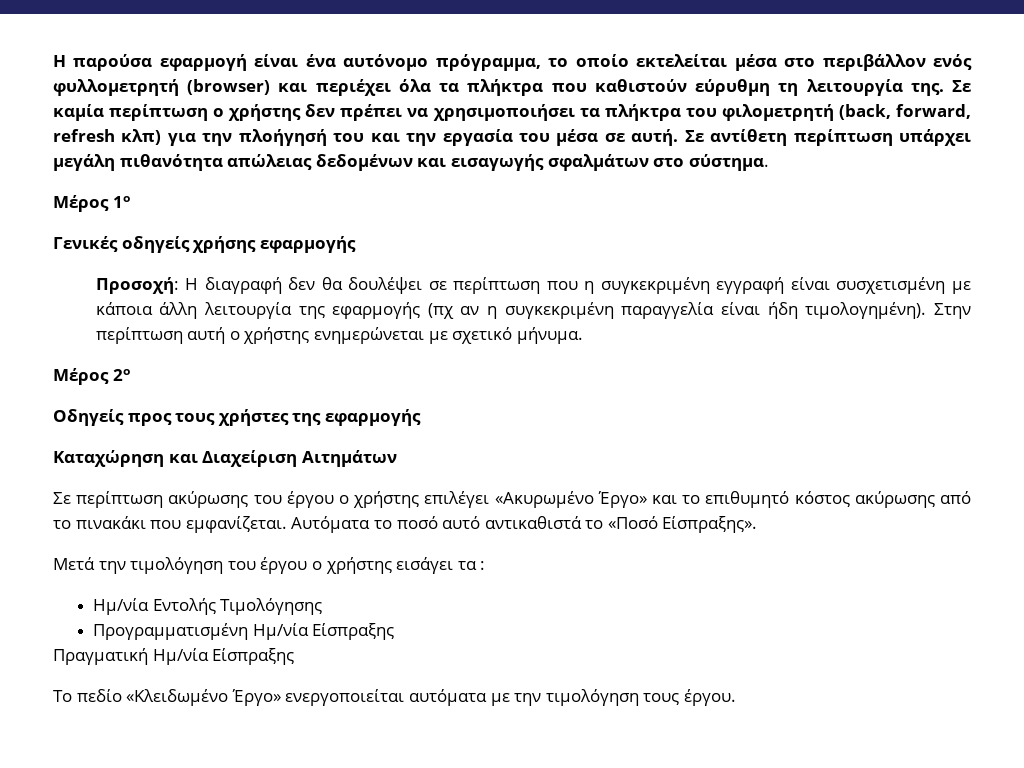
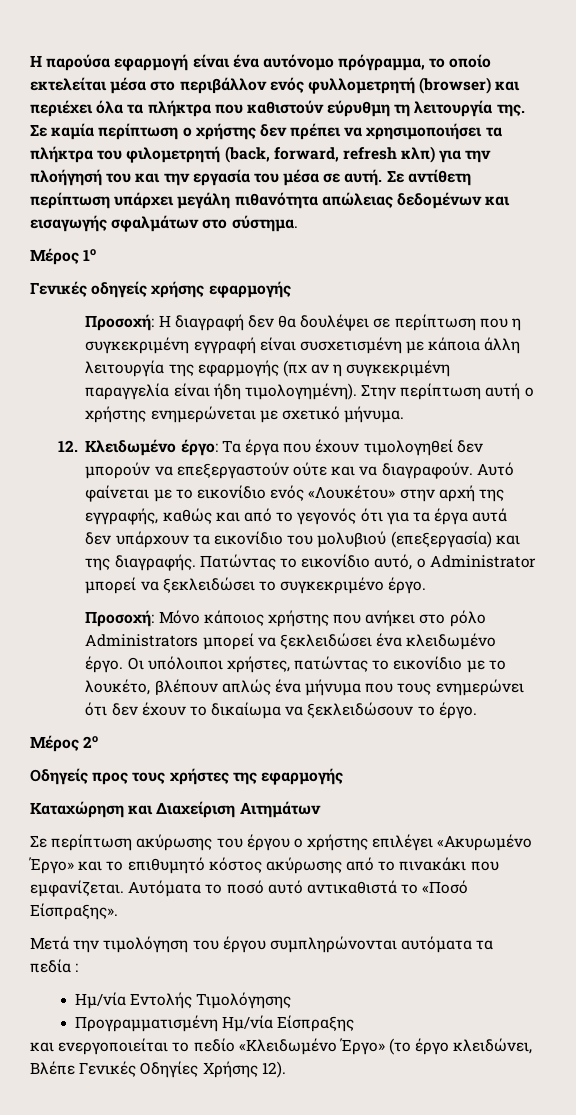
(583, 335) none -> [57,439,483,456] [85,462,514,479] [85,485,504,502] [85,508,508,525] [85,531,520,548] [85,554,536,571] [85,577,427,594] [85,610,486,627] [85,633,497,650] [85,656,506,673] [85,679,524,696] [85,702,477,719] // 12. Κλειδωμένο έργο: Τα έργα που έχουν τιμολογηθεί δεν μπορούν να επεξεργαστούν ούτε και να διαγραφούν. Αυτό φαίνεται με το εικονίδιο ενός «Λουκέτου» στην αρχή της εγγραφής, καθώς και από το γεγονός ότι για τα έργα αυτά δεν υπάρχουν τα εικονίδιο του μολυβιού (επεξεργασία) και της διαγραφής. Πατώντας το εικονίδιο αυτό, ο Administrator μπορεί να ξεκλειδώσει το συγκεκριμένο έργο. // Προσοχή: Μόνο κάποιος χρήστης που ανήκει στο ρόλο Administrators μπορεί να ξεκλειδώσει ένα κλειδωμένο έργο. Οι υπόλοιποι χρήστες, πατώντας το εικονίδιο με το λουκέτο, βλέπουν απλώς ένα μήνυμα που τους ενημερώνει ότι δεν έχουν το δικαίωμα να ξεκλειδώσουν το έργο.
[311,557,477,574] ο χρήστης εισάγει τα -> [269,936,494,953] [30,959,71,973] συμπληρώνονται αυτόματα τα πεδία
[53,648,295,665] [53,689,736,706] Πραγματική Ημ/νία Είσπραξης // Το πεδίο «Κλειδωμένο Έργο» ενεργοποιείται αυτόματα με την τιμολόγηση τους έργου. -> [30,1038,533,1055] [30,1061,286,1078] και ενεργοποιείται το πεδίο «Κλειδωμένο Έργο» (το έργο κλειδώνει, Βλέπε Γενικές Οδηγίες Χρήσης 12).

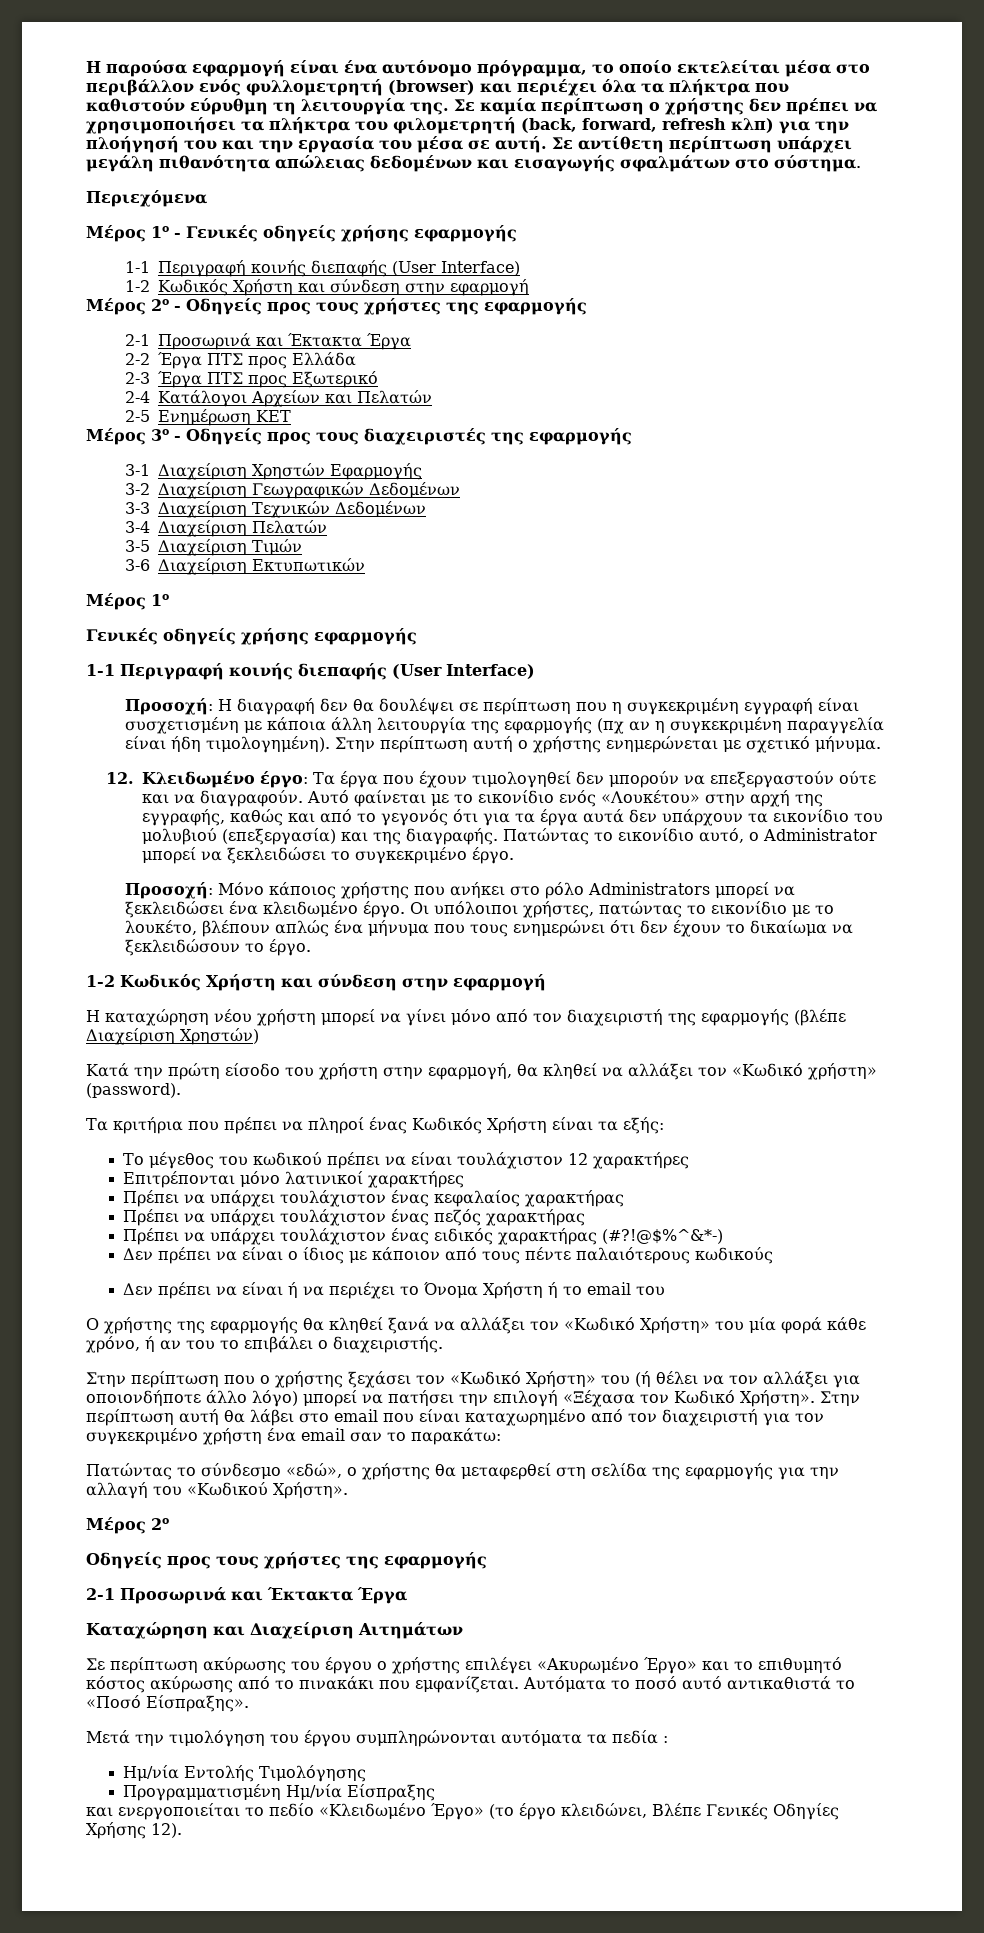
(298, 223) none -> [86,190,207,207] [86,225,517,242] [125,260,521,277] [125,279,530,296] [86,298,587,315] [125,333,412,350] [125,352,357,369] [125,371,379,388] [125,390,433,407] [125,409,292,426] [86,428,632,445] [125,463,423,480] [125,482,461,499] [125,501,427,518] [125,520,328,537] [125,539,303,556] [125,558,366,575] // Περιεχόμενα // Μέρος 1ο - Γενικές οδηγείς χρήσης εφαρμογής // 1-1 Περιγραφή κοινής διεπαφής (User Interface) // 1-2 Κωδικός Χρήστη και σύνδεση στην εφαρμογή // Μέρος 2ο - Οδηγείς προς τους χρήστες της εφαρμογής // 2-1 Προσωρινά και Έκτακτα Έργα // 2-2 Έργα ΠΤΣ προς Ελλάδα // 2-3 Έργα ΠΤΣ προς Εξωτερικό // 2-4 Κατάλογοι Αρχείων και Πελατών // 2-5 Ενημέρωση ΚΕΤ // Μέρος 3ο - Οδηγείς προς τους διαχειριστές της εφαρμογής // 3-1 Διαχείριση Χρηστών Εφαρμογής // 3-2 Διαχείριση Γεωγραφικών Δεδομένων // 3-3 Διαχείριση Τεχνικών Δεδομένων // 3-4 Διαχείριση Πελατών // 3-5 Διαχείριση Τιμών // 3-6 Διαχείριση Εκτυπωτικών
(291, 289) none -> [86,663,535,680] // 1-1 Περιγραφή κοινής διεπαφής (User Interface)
(477, 710) none -> [86,974,546,991] [86,1009,846,1026] [86,1028,259,1045] [86,1063,877,1080] [86,1083,181,1098] [86,1117,664,1134] [123,1152,690,1169] [123,1171,465,1188] [123,1190,625,1207] [123,1209,586,1226] [123,1228,724,1245] [123,1247,774,1264] [123,1282,666,1299] [86,1317,866,1334] [86,1336,443,1353] [86,1371,860,1388] [86,1390,860,1407] [86,1409,824,1426] [86,1428,501,1445] [86,1463,839,1480] [86,1482,348,1499] // 1-2 Κωδικός Χρήστη και σύνδεση στην εφαρμογή // Η καταχώρηση νέου χρήστη μπορεί να γίνει μόνο από τον διαχειριστή της εφαρμογής (βλέπε Διαχείριση Χρηστών) // Κατά την πρώτη είσοδο του χρήστη στην εφαρμογή, θα κληθεί να αλλάξει τον «Κωδικό χρήστη» (password). // Τα κριτήρια που πρέπει να πληροί ένας Κωδικός Χρήστη είναι τα εξής: // Το μέγεθος του κωδικού πρέπει να είναι τουλάχιστον 12 χαρακτήρες // Επιτρέπονται μόνο λατινικοί χαρακτήρες // Πρέπει να υπάρχει τουλάχιστον ένας κεφαλαίος χαρακτήρας // Πρέπει να υπάρχει τουλάχιστον ένας πεζός χαρακτήρας // Πρέπει να υπάρχει τουλάχιστον ένας ειδικός χαρακτήρας (#?!@$%^&*-) // Δεν πρέπει να είναι ο ίδιος με κάποιον από τους πέντε παλαιότερους κωδικούς // Δεν πρέπει να είναι ή να περιέχει το Όνομα Χρήστη ή το email του // Ο χρήστης της εφαρμογής θα κληθεί ξανά να αλλάξει τον «Κωδικό Χρήστη» του μία φορά κάθε χρόνο, ή αν του το επιβάλει ο διαχειριστής. // Στην περίπτωση που ο χρήστης ξεχάσει τον «Κωδικό Χρήστη» του (ή θέλει να τον αλλάξει για οποιονδήποτε άλλο λόγο) μπορεί να πατήσει την επιλογή «Ξέχασα τον Κωδικό Χρήστη». Στην περίπτωση αυτή θα λάβει στο email που είναι καταχωρημένο από τον διαχειριστή για τον συγκεκριμένο χρήστη ένα email σαν το παρακάτω: // Πατώντας το σύνδεσμο «εδώ», ο χρήστης θα μεταφερθεί στη σελίδα της εφαρμογής για την αλλαγή του «Κωδικού Χρήστη».
(343, 776) none -> [86,1587,407,1604] // 2-1 Προσωρινά και Έκτακτα Έργα

